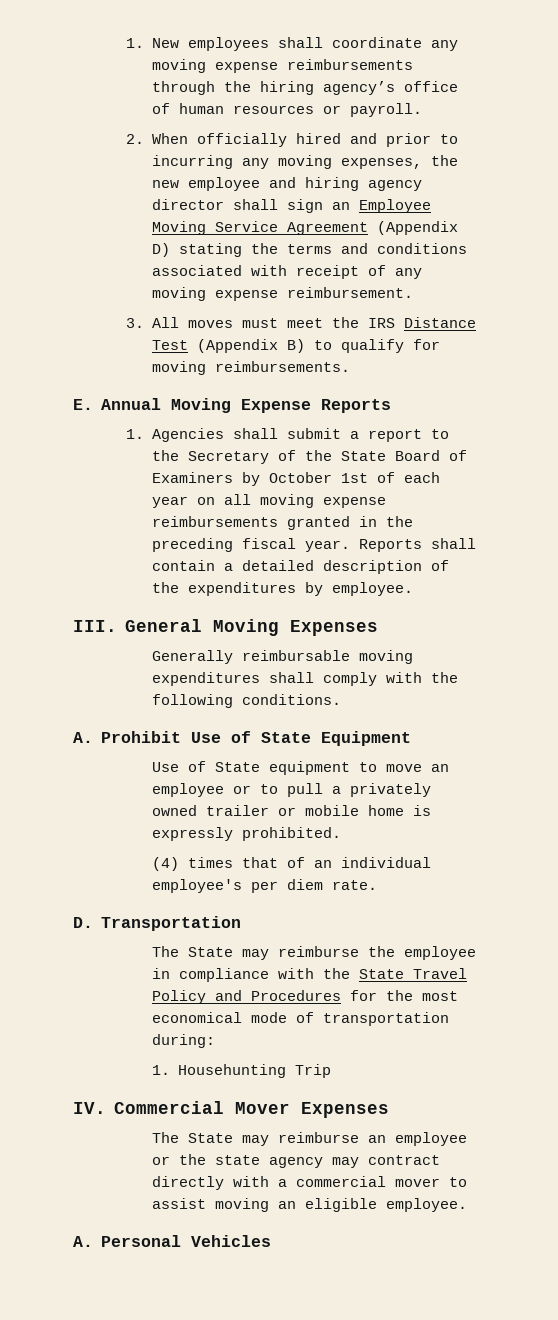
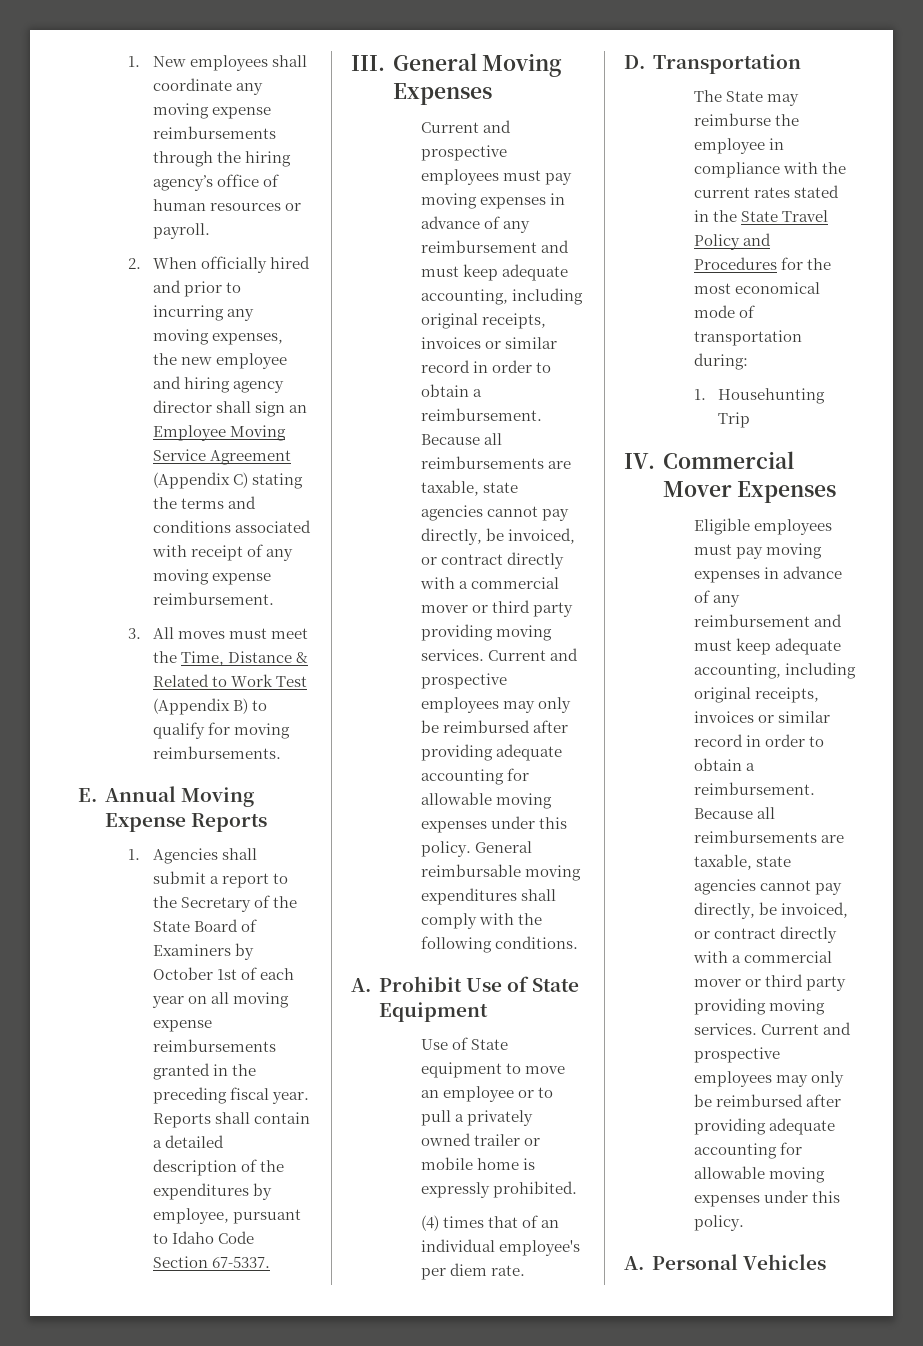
[152,243,171,257] D) -> [232,472,248,488] C)
[368,317,477,328] IRS Distance -> [180,651,308,666] [152,674,273,687] Time, Distance & Related to Work
[332,582,414,596] [73,619,378,636] [152,650,234,664] employee. // III. General Moving Expenses // Generally -> [152,1208,301,1224] [152,1231,254,1244] [152,1256,270,1268] [351,53,563,77] [392,83,492,105] [420,120,511,133] [420,145,507,161] [420,169,572,185] [420,193,565,209] [420,216,530,233] [420,240,569,253] [420,264,568,281] [420,288,583,305] [420,313,546,329] [420,337,557,349] [420,360,551,373] [420,384,482,397] [420,408,542,421] [420,433,502,445] [420,456,571,469] [420,480,518,496] [420,505,569,521] [420,528,575,545] [420,552,564,569] [419,577,559,589] [420,600,573,617] [420,624,552,641] [420,648,578,661] [420,673,507,689] [420,697,571,713] [420,720,568,733] [420,744,562,761] [420,768,529,785] [420,792,552,809] [420,816,567,833] [420,841,532,857] employee, pursuant to Idaho Code Section 67-5337. // III. General Moving Expenses // Current and prospective employees must pay moving expenses in advance of any reimbursement and must keep adequate accounting, including original receipts, invoices or similar record in order to obtain a reimbursement. Because all reimbursements are taxable, state agencies cannot pay directly, be invoiced, or contract directly with a commercial mover or third party providing moving services. Current and prospective employees may only be reimbursed after providing adequate accounting for allowable moving expenses under this policy. General
(351, 973) none -> [693,185,839,198] [693,210,737,222] current rates stated in the
[152,1132,468,1146] [152,1154,441,1168] [152,1176,468,1190] [152,1198,468,1212] The State may reimburse an employee or the state agency may contract directly with a commercial mover to assist moving an eligible employee. -> [693,518,832,535] [693,543,822,559] [693,566,842,583] [693,590,740,607] [693,614,842,627] [693,638,841,655] [693,662,856,679] [693,687,819,703] [693,711,830,723] [693,734,824,747] [693,758,755,771] [693,782,815,795] [693,807,775,819] [693,830,844,843] [693,854,791,870] [693,879,842,895] [693,902,848,919] [693,926,837,943] [692,951,832,963] [693,974,846,991] [693,998,825,1015] [693,1022,851,1035] [693,1047,780,1063] [693,1071,844,1087] [693,1094,841,1107] [693,1118,835,1135] [693,1142,802,1159] [693,1166,825,1183] [693,1190,840,1207] [693,1215,744,1231] Eligible employees must pay moving expenses in advance of any reimbursement and must keep adequate accounting, including original receipts, invoices or similar record in order to obtain a reimbursement. Because all reimbursements are taxable, state agencies cannot pay directly, be invoiced, or contract directly with a commercial mover or third party providing moving services. Current and prospective employees may only be reimbursed after providing adequate accounting for allowable moving expenses under this policy.

